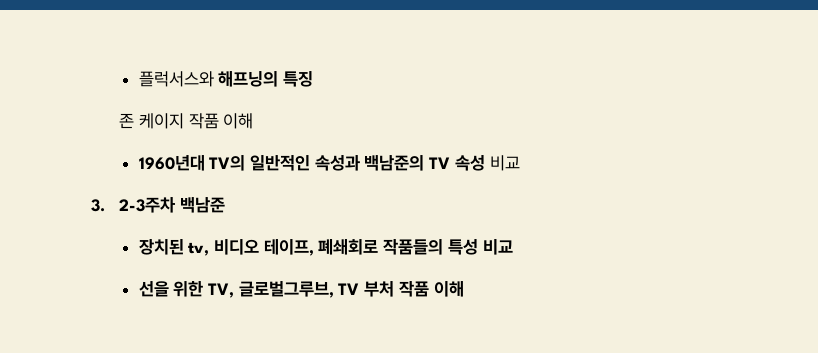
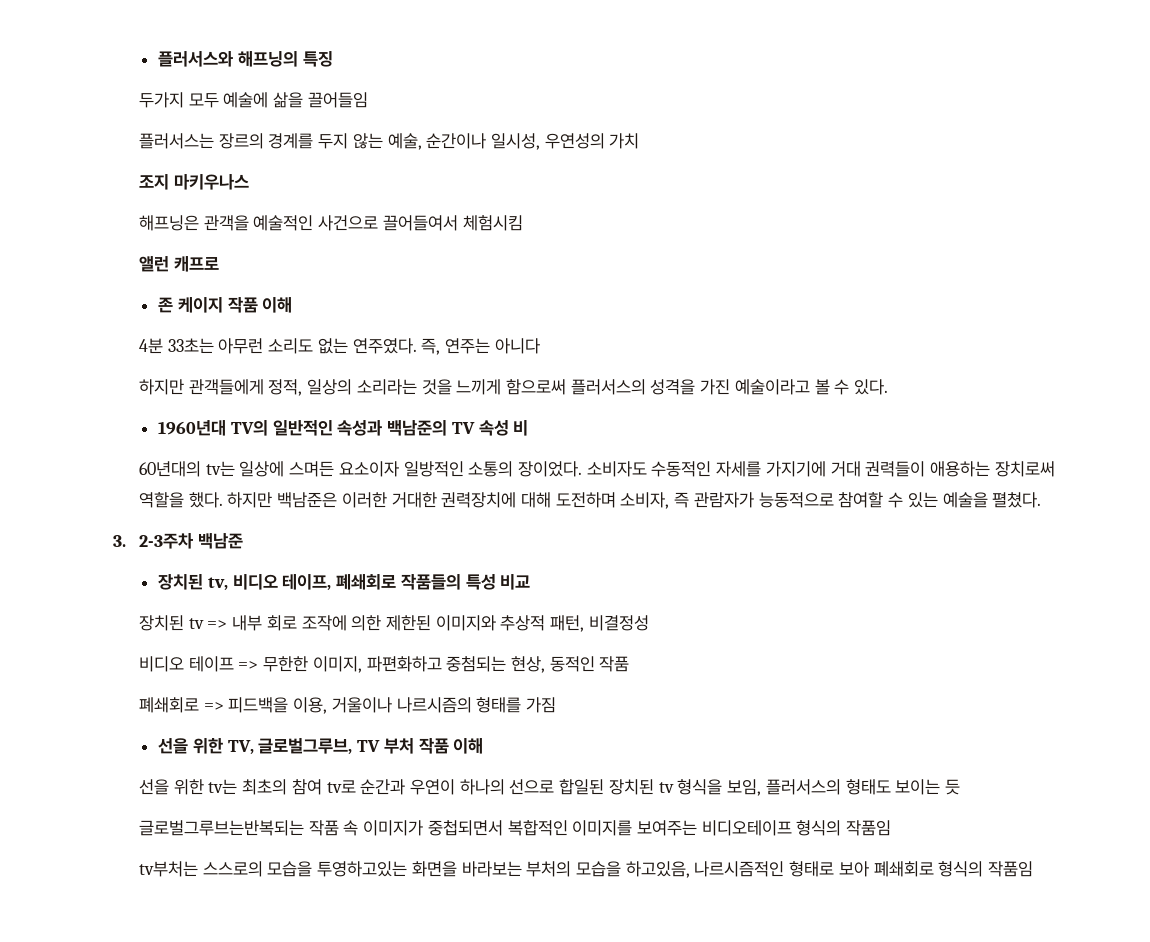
[138,71,214,87] 플럭서스와 -> [158,51,234,67] 플러서스와
[119,113,254,129] 존 케이지 작품 이해 -> [138,92,368,108] [138,133,640,150] [138,174,249,190] [138,215,523,231] [138,256,219,272] [158,297,293,313] [138,338,540,355] [138,379,889,396] 두가지 모두 예술에 삶을 끌어들임 // 플러서스는 장르의 경계를 두지 않는 예술, 순간이나 일시성, 우연성의 가치 // 조지 마키우나스 // 해프닝은 관객을 예술적인 사건으로 끌어들여서 체험시킴 // 앨런 캐프로 // 존 케이지 작품 이해 // 4분 33초는 아무런 소리도 없는 연주였다. 즉, 연주는 아니다 // 하지만 관객들에게 정적, 일상의 소리라는 것을 느끼게 함으로써 플러서스의 성격을 가진 예술이라고 볼 수 있다.
[489,155,520,171] 비교 -> [513,420,529,436] [138,461,1055,477] [138,492,1042,509] 비 // 60년대의 tv는 일상에 스며든 요소이자 일방적인 소통의 장이었다. 소비자도 수동적인 자세를 가지기에 거대 권력들이 애용하는 장치로써 역할을 했다. 하지만 백남준은 이러한 거대한 권력장치에 대해 도전하며 소비자, 즉 관람자가 능동적으로 참여할 수 있는 예술을 펼쳤다.
(513, 247) none -> [138,615,649,632] [138,656,630,673] [138,697,557,714] // 장치된 tv => 내부 회로 조작에 의한 제한된 이미지와 추상적 패턴, 비결정성 // 비디오 테이프 => 무한한 이미지, 파편화하고 중첨되는 현상, 동적인 작품 // 폐쇄회로 => 피드백을 이용, 거울이나 나르시즘의 형태를 가짐
(464, 289) none -> [138,779,961,796] [138,820,892,836] [138,861,1034,878] // 선을 위한 tv는 최초의 참여 tv로 순간과 우연이 하나의 선으로 합일된 장치된 tv 형식을 보임, 플러서스의 형태도 보이는 듯 // 글로벌그루브는반복되는 작품 속 이미지가 중첩되면서 복합적인 이미지를 보여주는 비디오테이프 형식의 작품임 // tv부처는 스스로의 모습을 투영하고있는 화면을 바라보는 부처의 모습을 하고있음, 나르시즘적인 형태로 보아 폐쇄회로 형식의 작품임

